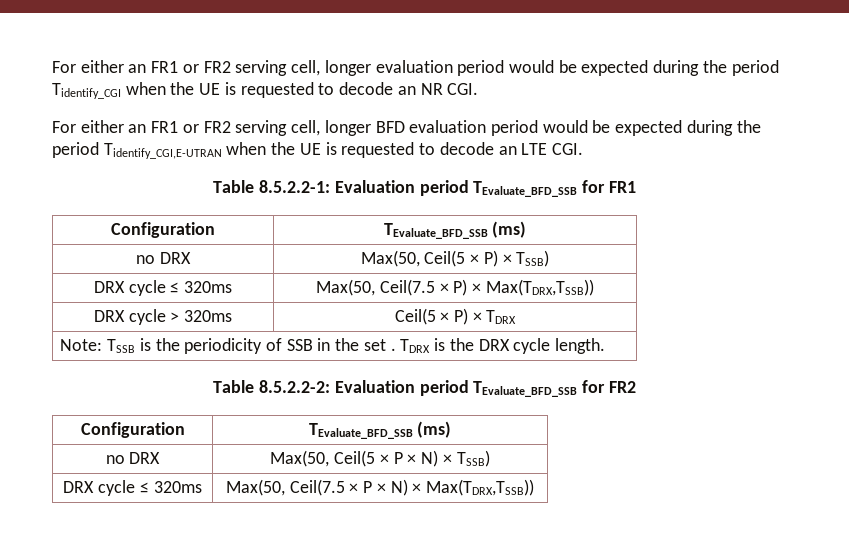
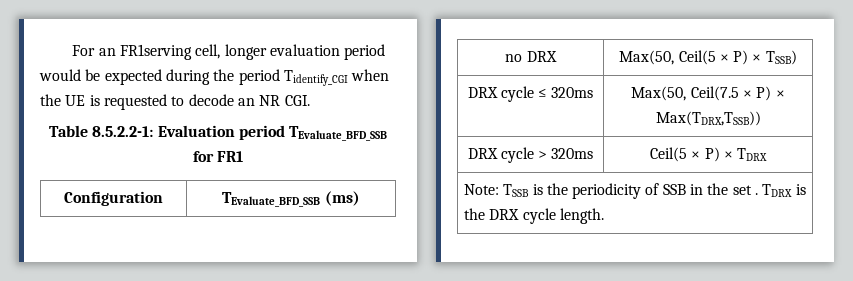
[52,60,288,76] For either an FR1 or FR2 serving -> [72,44,193,60] For an FR1serving
[52,120,761,136] [52,142,583,159] // For either an FR1 or FR2 serving cell, longer BFD evaluation period would be expected during the period Tidentify_CGI,E-UTRAN when the UE is requested to decode an LTE CGI. -> (310, 100) none
[213,380,636,397] [80,422,185,438] [308,421,452,439] [105,452,161,464] [270,450,490,467] [63,480,202,496] [225,479,535,496] // Table 8.5.2.2-2: Evaluation period TEvaluate_BFD_SSB for FR2 // Configuration | TEvaluate_BFD_SSB (ms) // no DRX | Max(50, Ceil(5 × P × N) × TSSB) // DRX cycle ≤ 320ms | Max(50, Ceil(7.5 × P × N) × Max(TDRX,TSSB)) -> (604, 216) none

